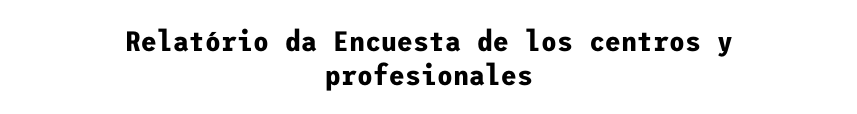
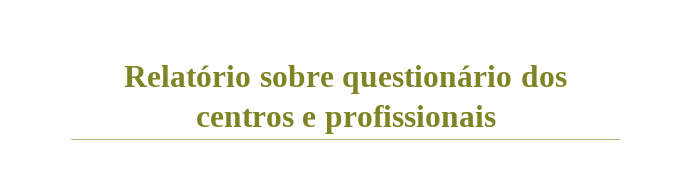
[284,28,733,57] [324,62,533,91] da Encuesta de los centros y profesionales -> [259,65,567,94] [195,105,496,134] sobre questionário dos centros e profissionais

